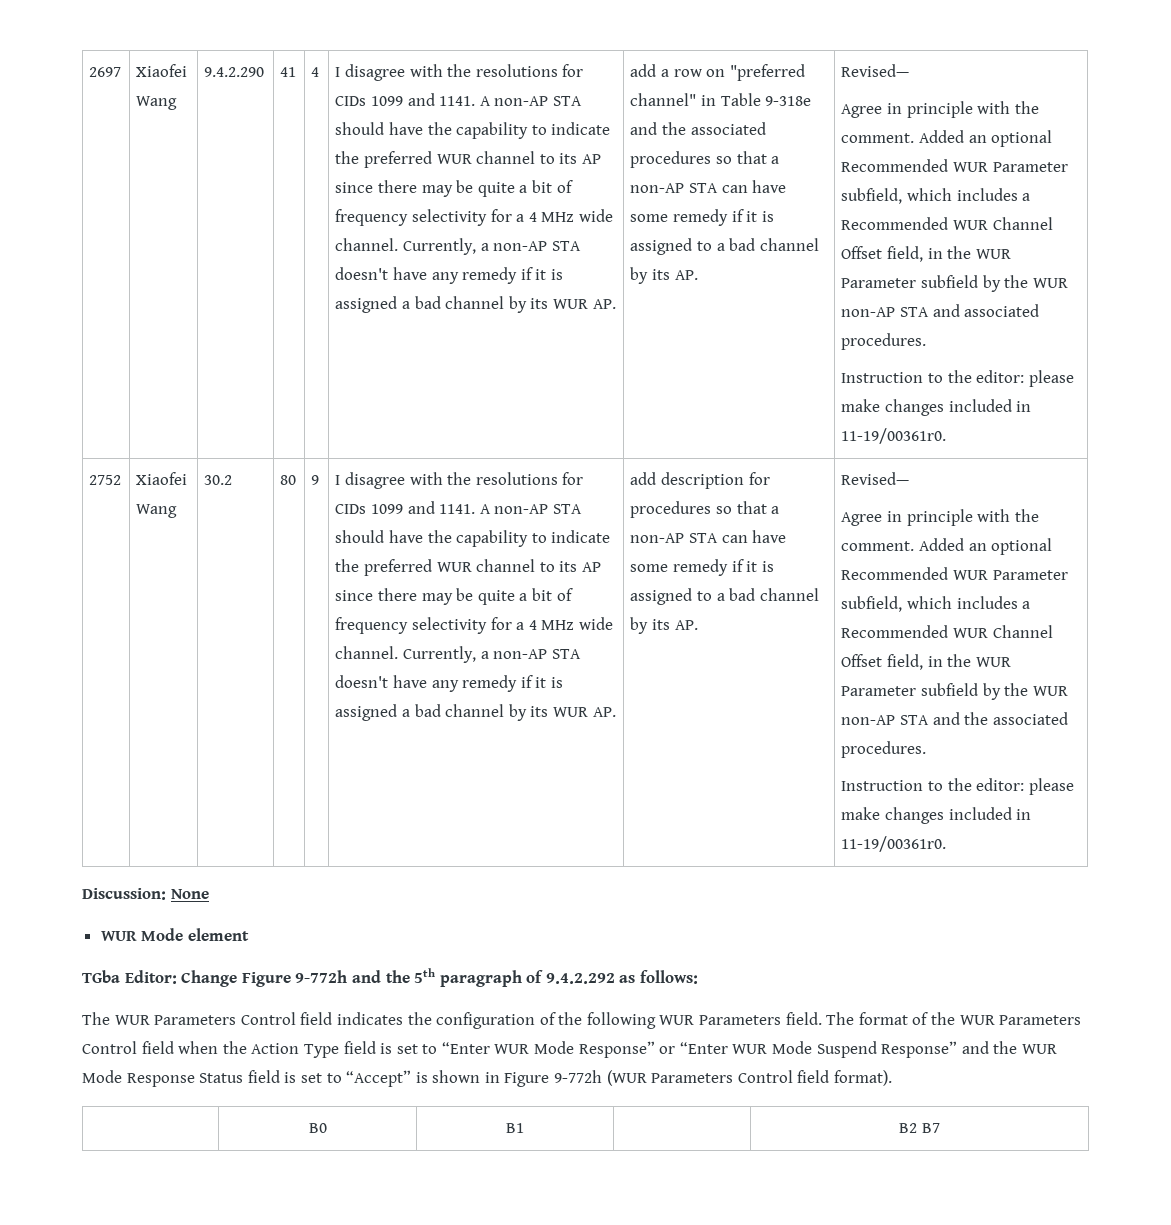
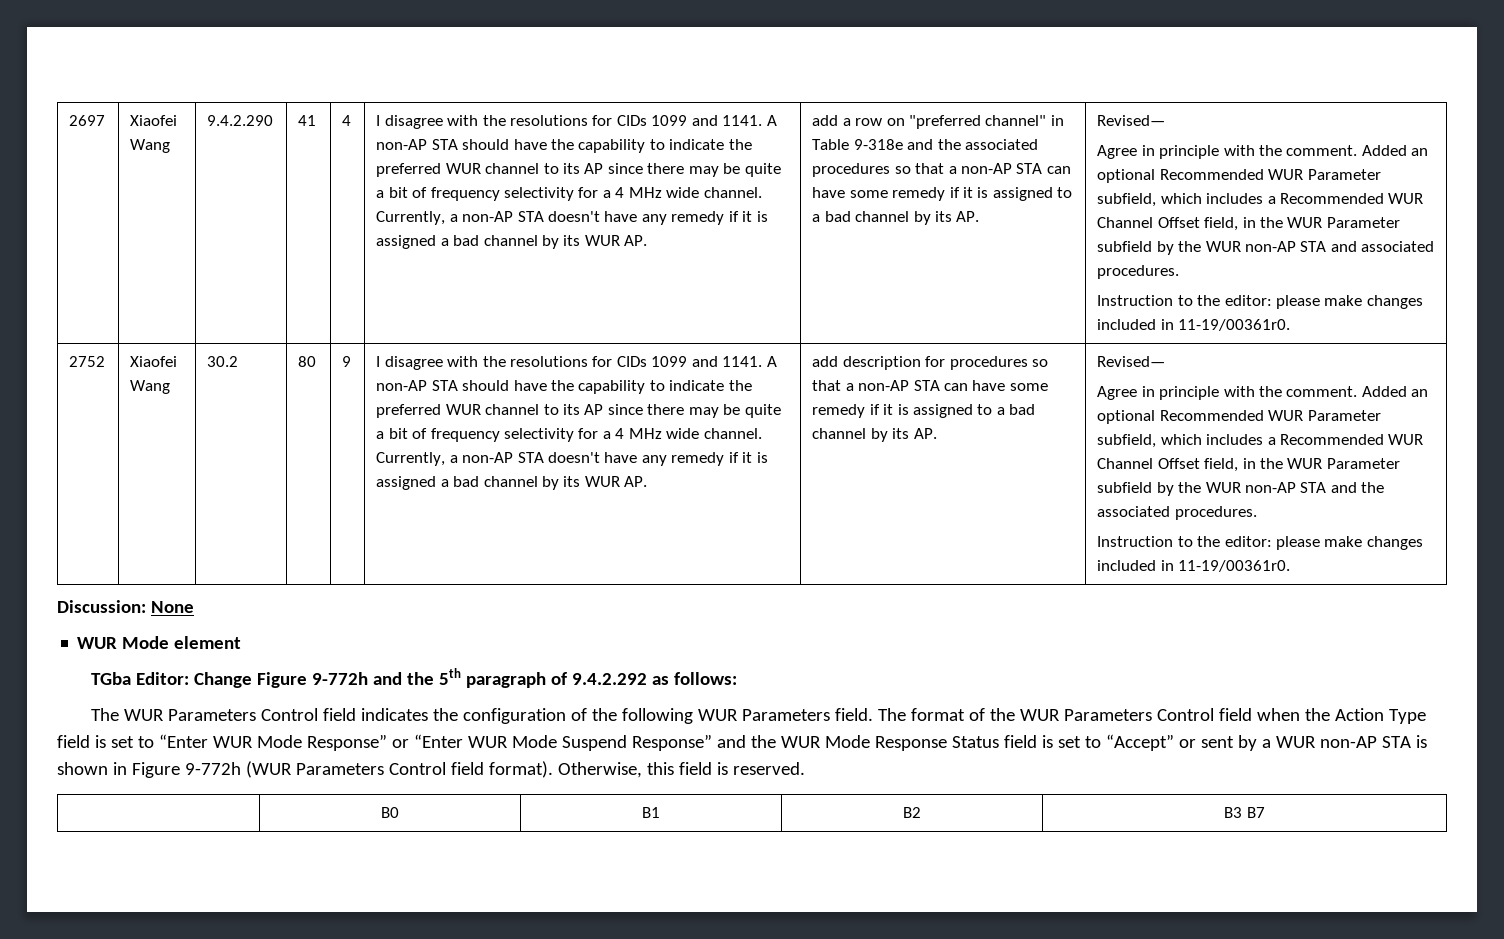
(412, 1078) none -> [1178,735,1411,751] or sent by a WUR non-AP STA
(893, 1078) none -> [557,762,805,778] Otherwise, this field is reserved.
[899,1123,918,1133] | B2 -> [903,807,922,818] [1224,807,1243,818] B2 | B3

